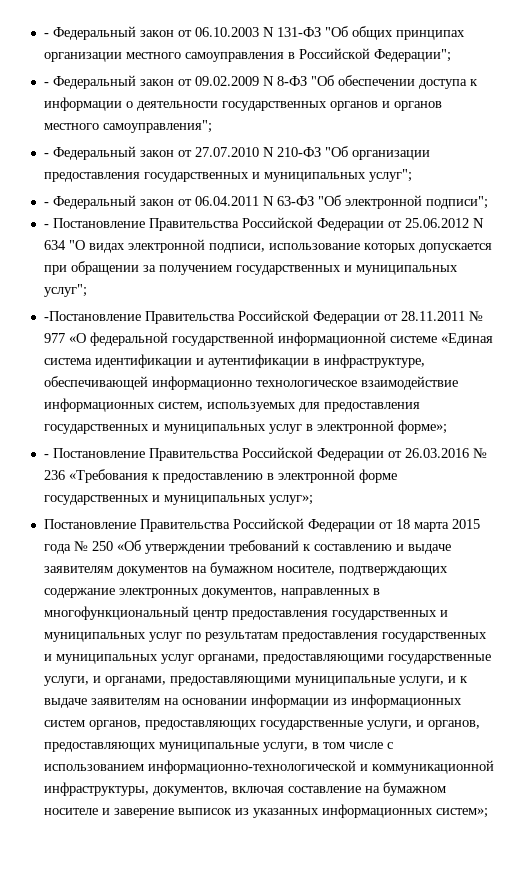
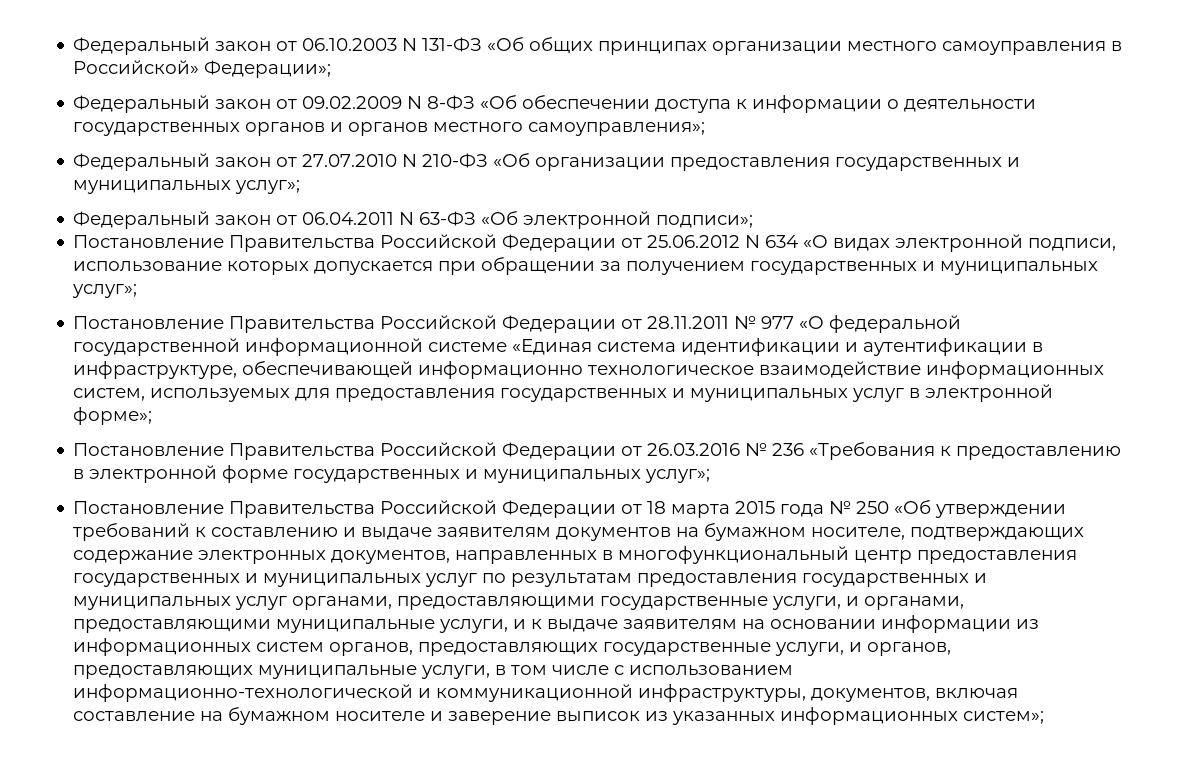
[43,33,49,37] - -> (73, 46) none
[324,26,348,37] "Об -> [487,37,525,51] «Об
[298,48,451,62] [43,82,49,86] Российской Федерации"; // - -> [73,60,332,78] Российской» Федерации»; //
[310,75,334,86] "Об -> [480,95,518,109] «Об
[102,120,212,133] [43,153,49,157] самоуправления"; // - -> [528,122,706,136] самоуправления»; //
[324,146,348,157] "Об -> [493,153,531,167] «Об
[368,169,412,182] [43,202,49,206] услуг"; // - -> [235,180,301,194] услуг»; //
[317,195,488,209] [43,224,49,228] "Об электронной подписи"; // - -> [481,211,754,229] «Об электронной подписи»; //
[68,240,85,250] "О -> [803,235,829,248] «О
[43,284,87,297] [43,311,141,321] услуг"; // -Постановление -> [72,284,138,298] [73,316,225,329] услуг»; // Постановление
[43,454,49,458] - -> (153, 416) none

